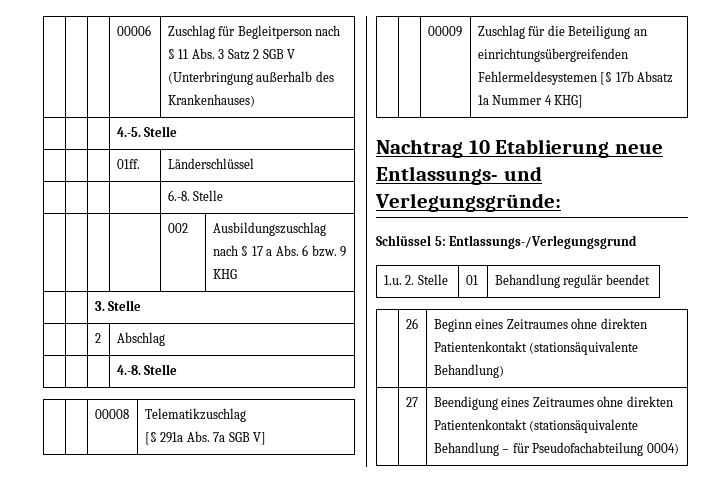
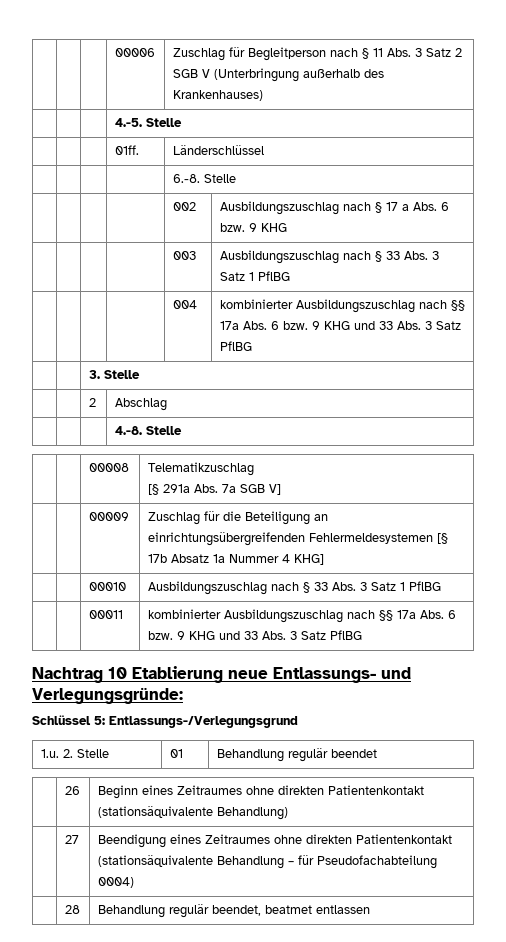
(237, 274) none -> [172,251,196,260] [219,250,439,264] [219,271,290,281] [172,300,197,309] [219,299,465,313] [219,321,461,330] [219,341,252,351] // | | | | 003 | Ausbildungszuschlag nach § 33 Abs. 3 Satz 1 PflBG // | | | | 004 | kombinierter Ausbildungszuschlag nach §§ 17a Abs. 6 bzw. 9 KHG und 33 Abs. 3 Satz PflBG
(584, 101) none -> [88,582,126,591] [147,581,441,595] [88,610,123,619] [147,609,456,623] [147,630,362,640] // | | 00010 | Ausbildungszuschlag nach § 33 Abs. 3 Satz 1 PflBG // | | 00011 | kombinierter Ausbildungszuschlag nach §§ 17a Abs. 6 bzw. 9 KHG und 33 Abs. 3 Satz PflBG
(679, 449) none -> [64,905,80,914] [97,904,370,918] // | 28 | Behandlung regulär beendet, beatmet entlassen

